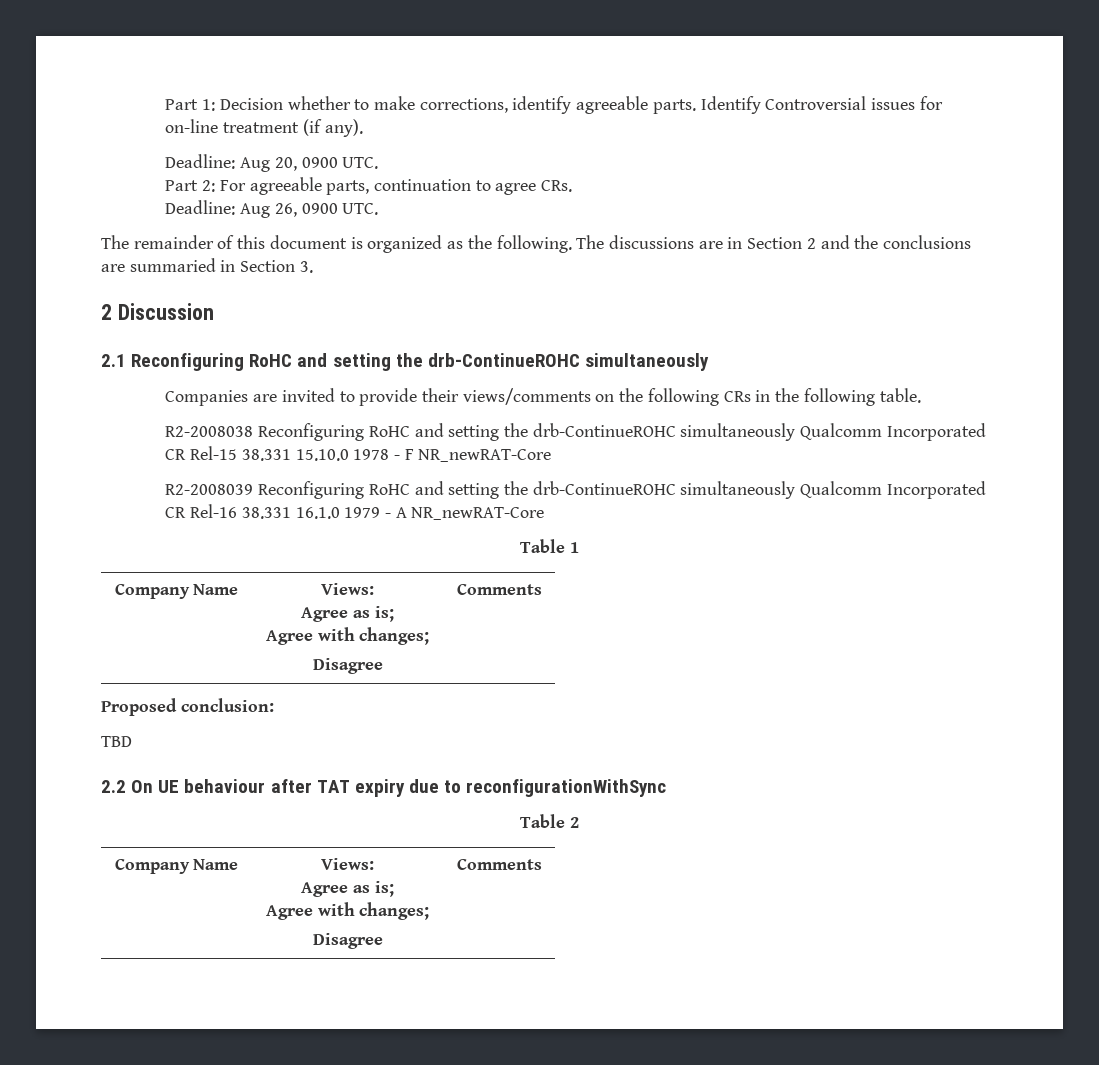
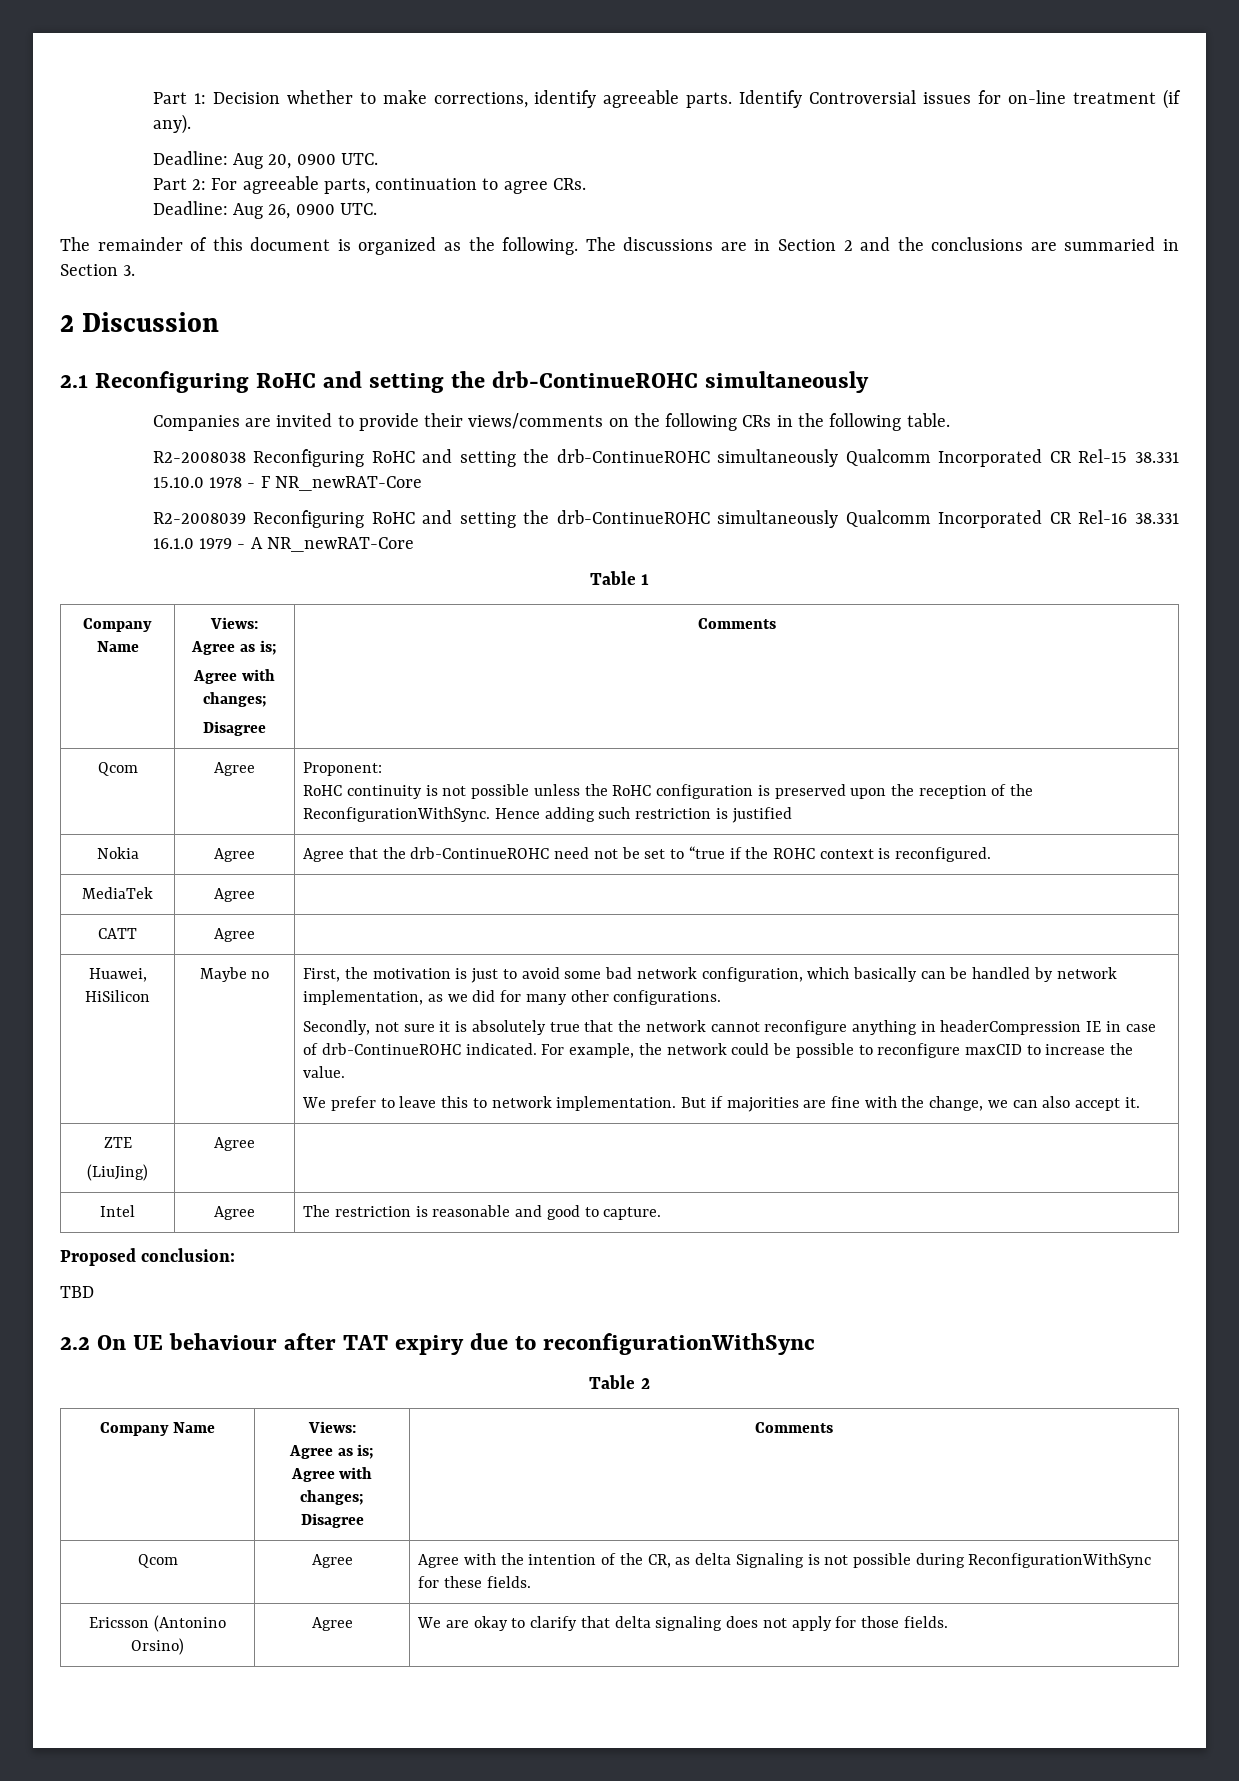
(542, 589) none -> [97,762,138,776] [214,762,255,776] [303,762,383,776] [303,784,1034,799] [303,807,792,823] [96,847,139,859] [214,848,255,862] [303,846,992,862] [82,887,153,899] [214,888,255,902] [98,928,137,939] [214,928,255,942] [88,968,147,982] [85,990,150,1002] [199,967,270,982] [303,967,1117,983] [303,990,722,1005] [303,1020,1156,1035] [303,1043,1134,1058] [303,1066,346,1078] [302,1096,1140,1112] [103,1137,132,1148] [87,1164,148,1181] [214,1137,255,1151] [100,1205,135,1217] [214,1206,255,1220] [303,1205,662,1220] // Qcom | Agree | Proponent: // RoHC continuity is not possible unless the RoHC configuration is preserved upon the reception of the ReconfigurationWithSync. Hence adding such restriction is justified // Nokia | Agree | Agree that the drb-ContinueROHC need not be set to “true if the ROHC context is reconfigured. // MediaTek | Agree | // CATT | Agree | // Huawei, HiSilicon | Maybe no | First, the motivation is just to avoid some bad network configuration, which basically can be handled by network implementation, as we did for many other configurations. // Secondly, not sure it is absolutely true that the network cannot reconfigure anything in headerCompression IE in case of drb-ContinueROHC indicated. For example, the network could be possible to reconfigure maxCID to increase the value. // We prefer to leave this to network implementation. But if majorities are fine with the change, we can also accept it. // ZTE // (LiuJing) | Agree | // Intel | Agree | The restriction is reasonable and good to capture.
(542, 864) none -> [137,1554,178,1568] [311,1554,353,1568] [418,1553,1152,1568] [418,1576,531,1588] [89,1615,226,1632] [131,1638,184,1655] [311,1617,353,1631] [417,1616,948,1631] // Qcom | Agree | Agree with the intention of the CR, as delta Signaling is not possible during ReconfigurationWithSync for these fields. // Ericsson (Antonino Orsino) | Agree | We are okay to clarify that delta signaling does not apply for those fields.

